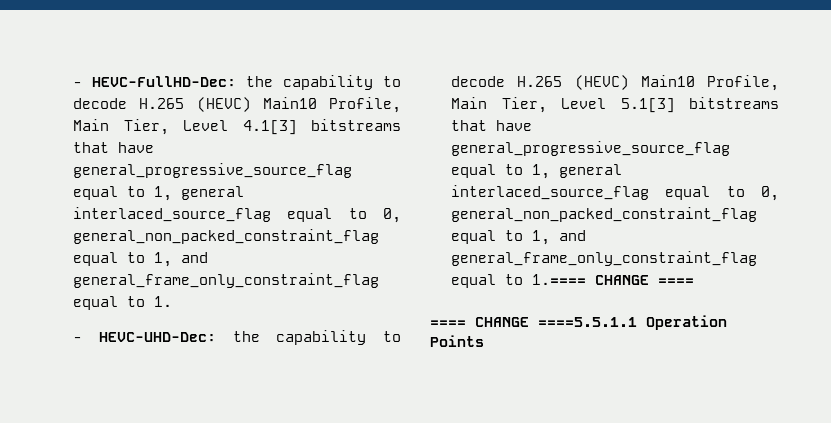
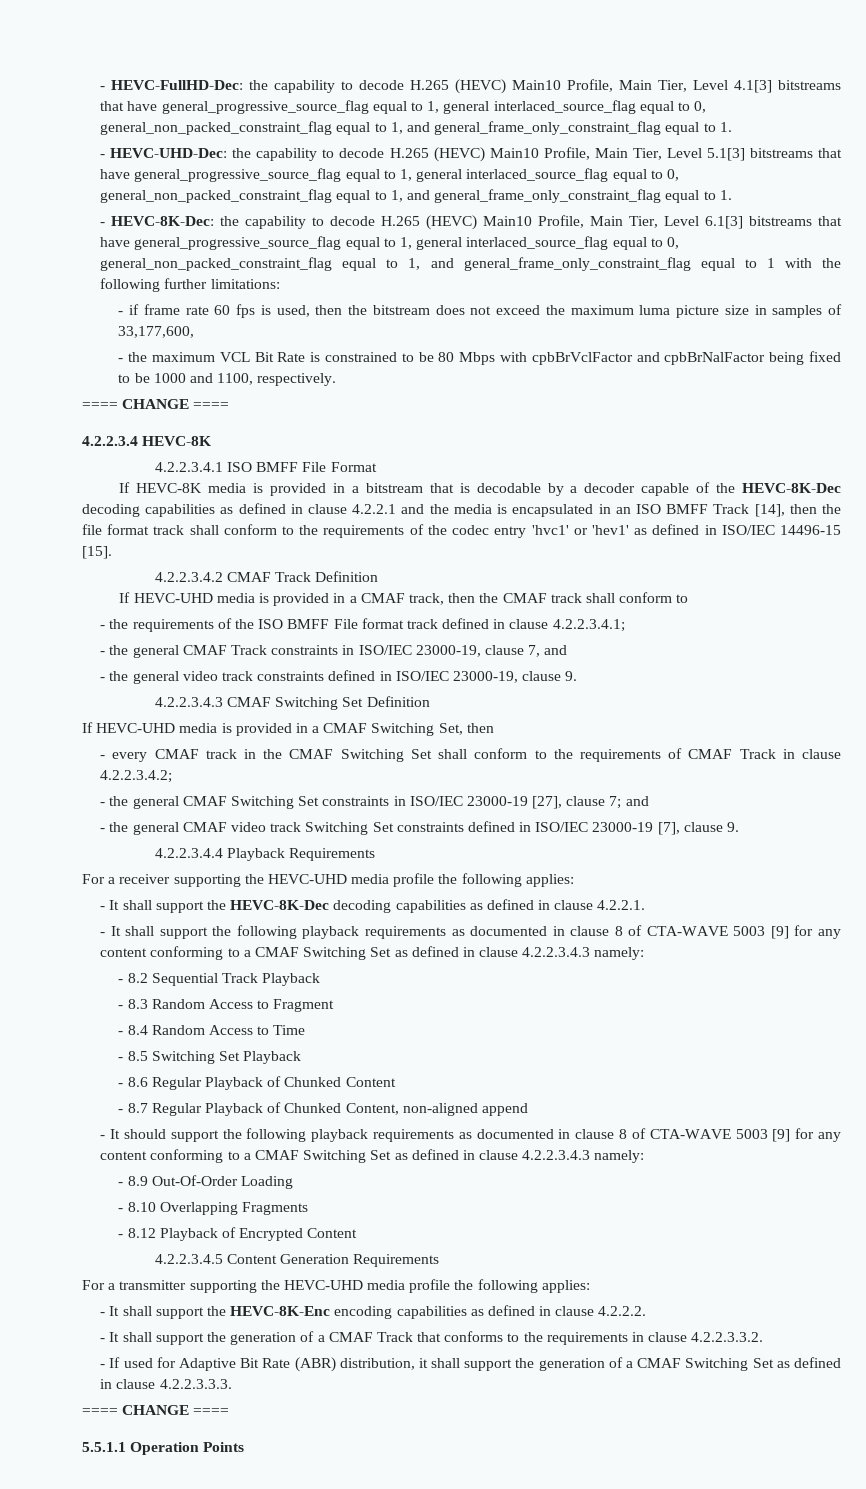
[532,274,695,285] [430,317,637,327] 1.==== CHANGE ==== // ==== CHANGE ====5.5.1.1 -> [719,190,732,200] [100,215,842,230] [100,236,679,250] [100,257,842,271] [100,278,280,292] [118,304,843,318] [118,326,195,338] [118,351,842,365] [118,373,337,386] [82,399,230,409] [82,436,212,446] [154,462,377,472] [119,482,842,496] [82,503,842,517] [82,524,842,538] [82,546,112,559] [154,571,379,582] [119,592,689,606] [100,618,625,632] [100,645,568,658] [100,670,578,684] [154,696,430,710] [82,722,494,736] [100,748,842,762] [100,770,173,783] [100,796,649,809] [100,821,739,835] [154,848,376,861] [82,873,574,887] [100,899,646,913] [100,925,841,939] [100,946,645,960] [118,973,321,986] [118,999,335,1012] [118,1025,306,1035] [118,1051,302,1064] [118,1076,396,1090] [118,1102,528,1116] [100,1128,841,1142] [100,1149,645,1163] [118,1175,293,1189] [118,1202,308,1215] [118,1227,358,1241] [154,1254,440,1267] [82,1279,590,1293] [100,1305,647,1319] [100,1331,764,1345] [100,1357,842,1372] [100,1379,232,1389] [82,1405,230,1415] [82,1442,126,1452] 1. // - HEVC-8K-Dec: the capability to decode H.265 (HEVC) Main10 Profile, Main Tier, Level 6.1[3] bitstreams that have general_progressive_source_flag equal to 1, general interlaced_source_flag equal to 0, general_non_packed_constraint_flag equal to 1, and general_frame_only_constraint_flag equal to 1 with the following further limitations: // - if frame rate 60 fps is used, then the bitstream does not exceed the maximum luma picture size in samples of 33,177,600, // - the maximum VCL Bit Rate is constrained to be 80 Mbps with cpbBrVclFactor and cpbBrNalFactor being fixed to be 1000 and 1100, respectively. // ==== CHANGE ==== // 4.2.2.3.4 HEVC-8K // 4.2.2.3.4.1 ISO BMFF File Format // If HEVC-8K media is provided in a bitstream that is decodable by a decoder capable of the HEVC-8K-Dec decoding capabilities as defined in clause 4.2.2.1 and the media is encapsulated in an ISO BMFF Track [14], then the file format track shall conform to the requirements of the codec entry 'hvc1' or 'hev1' as defined in ISO/IEC 14496-15 [15]. // 4.2.2.3.4.2 CMAF Track Definition // If HEVC-UHD media is provided in a CMAF track, then the CMAF track shall conform to // - the requirements of the ISO BMFF File format track defined in clause 4.2.2.3.4.1; // - the general CMAF Track constraints in ISO/IEC 23000-19, clause 7, and // - the general video track constraints defined in ISO/IEC 23000-19, clause 9. // 4.2.2.3.4.3 CMAF Switching Set Definition // If HEVC-UHD media is provided in a CMAF Switching Set, then // - every CMAF track in the CMAF Switching Set shall conform to the requirements of CMAF Track in clause 4.2.2.3.4.2; // - the general CMAF Switching Set constraints in ISO/IEC 23000-19 [27], clause 7; and // - the general CMAF video track Switching Set constraints defined in ISO/IEC 23000-19 [7], clause 9. // 4.2.2.3.4.4 Playback Requirements // For a receiver supporting the HEVC-UHD media profile the following applies: // - It shall support the HEVC-8K-Dec decoding capabilities as defined in clause 4.2.2.1. // - It shall support the following playback requirements as documented in clause 8 of CTA-WAVE 5003 [9] for any content conforming to a CMAF Switching Set as defined in clause 4.2.2.3.4.3 namely: // - 8.2 Sequential Track Playback // - 8.3 Random Access to Fragment // - 8.4 Random Access to Time // - 8.5 Switching Set Playback // - 8.6 Regular Playback of Chunked Content // - 8.7 Regular Playback of Chunked Content, non-aligned append // - It should support the following playback requirements as documented in clause 8 of CTA-WAVE 5003 [9] for any content conforming to a CMAF Switching Set as defined in clause 4.2.2.3.4.3 namely: // - 8.9 Out-Of-Order Loading // - 8.10 Overlapping Fragments // - 8.12 Playback of Encrypted Content // 4.2.2.3.4.5 Content Generation Requirements // For a transmitter supporting the HEVC-UHD media profile the following applies: // - It shall support the HEVC-8K-Enc encoding capabilities as defined in clause 4.2.2.2. // - It shall support the generation of a CMAF Track that conforms to the requirements in clause 4.2.2.3.3.2. // - If used for Adaptive Bit Rate (ABR) distribution, it shall support the generation of a CMAF Switching Set as defined in clause 4.2.2.3.3.3. // ==== CHANGE ==== // 5.5.1.1

